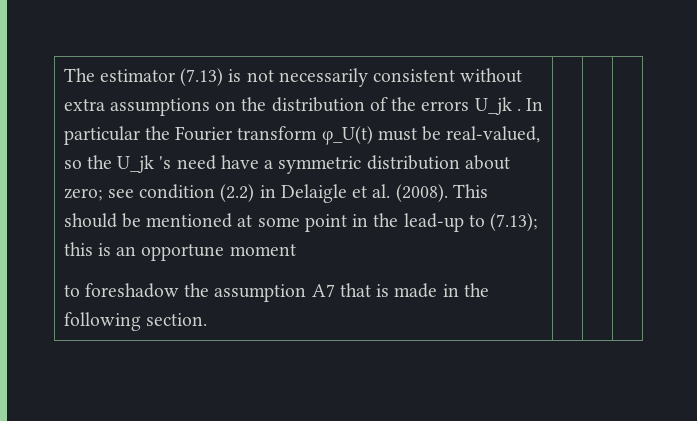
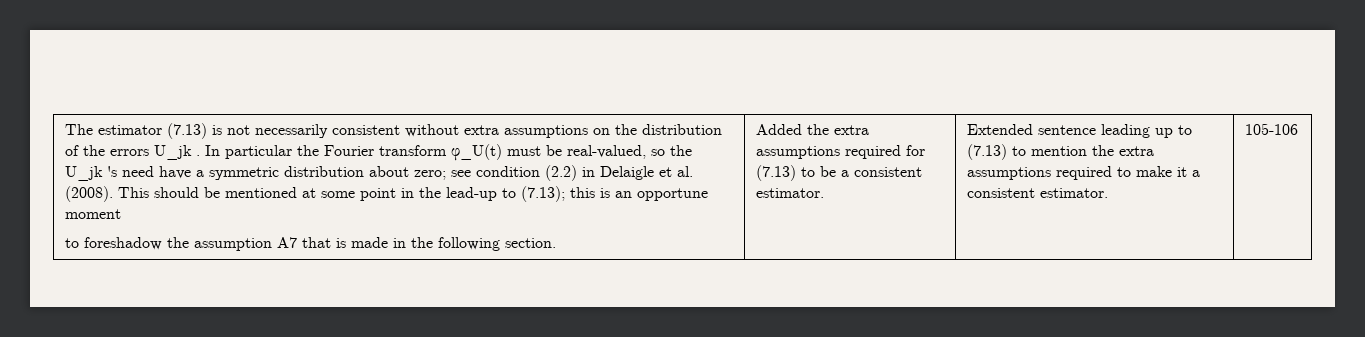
(207, 319) | | -> [755,124,869,135] [755,145,925,159] [755,165,922,181] [755,188,824,198] [966,124,1192,138] [966,144,1154,160] [966,166,1200,180] [966,188,1108,198] [1244,123,1298,135] Added the extra assumptions required for (7.13) to be a consistent estimator. | Extended sentence leading up to (7.13) to mention the extra assumptions required to make it a consistent estimator. | 105-106

